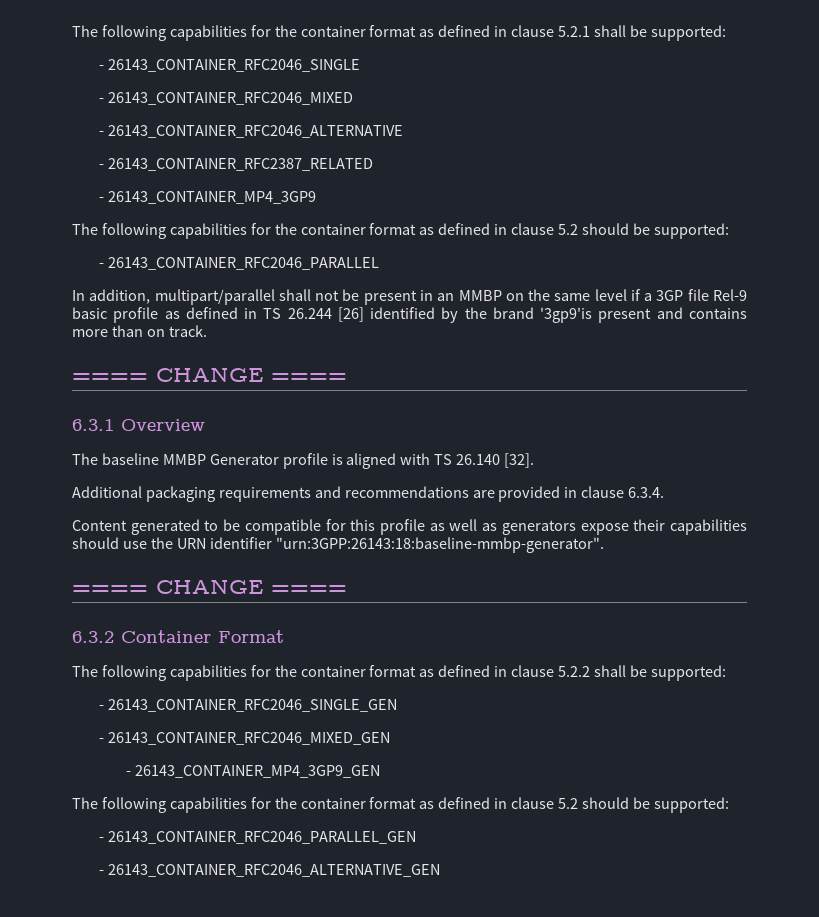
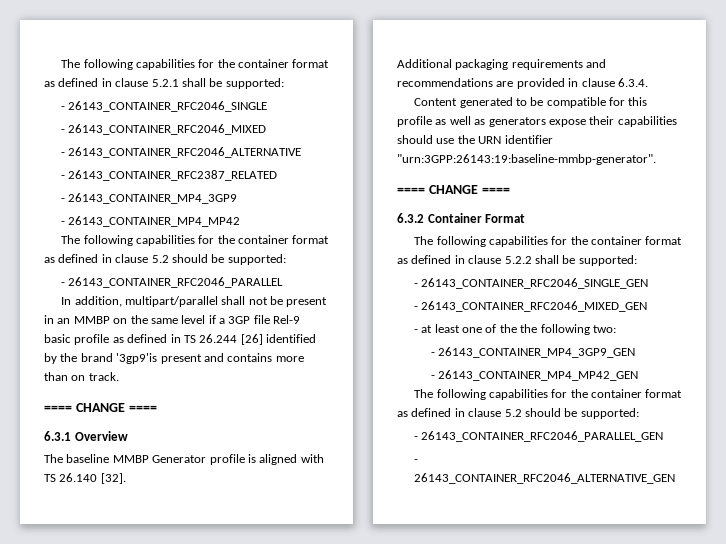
(316, 197) none -> [60,216,241,227] // - 26143_CONTAINER_MP4_MP42
[275,537,604,553] "urn:3GPP:26143:18:baseline-mmbp-generator". -> [397,154,656,165] "urn:3GPP:26143:19:baseline-mmbp-generator".
(390, 738) none -> [413,324,616,335] // - at least one of the the following two:
(381, 771) none -> [430,370,639,381] // - 26143_CONTAINER_MP4_MP42_GEN

